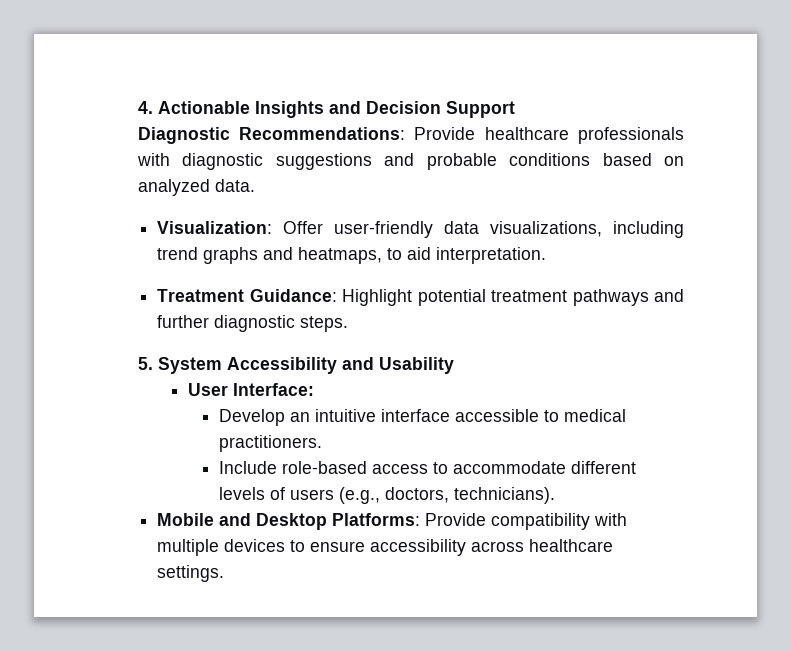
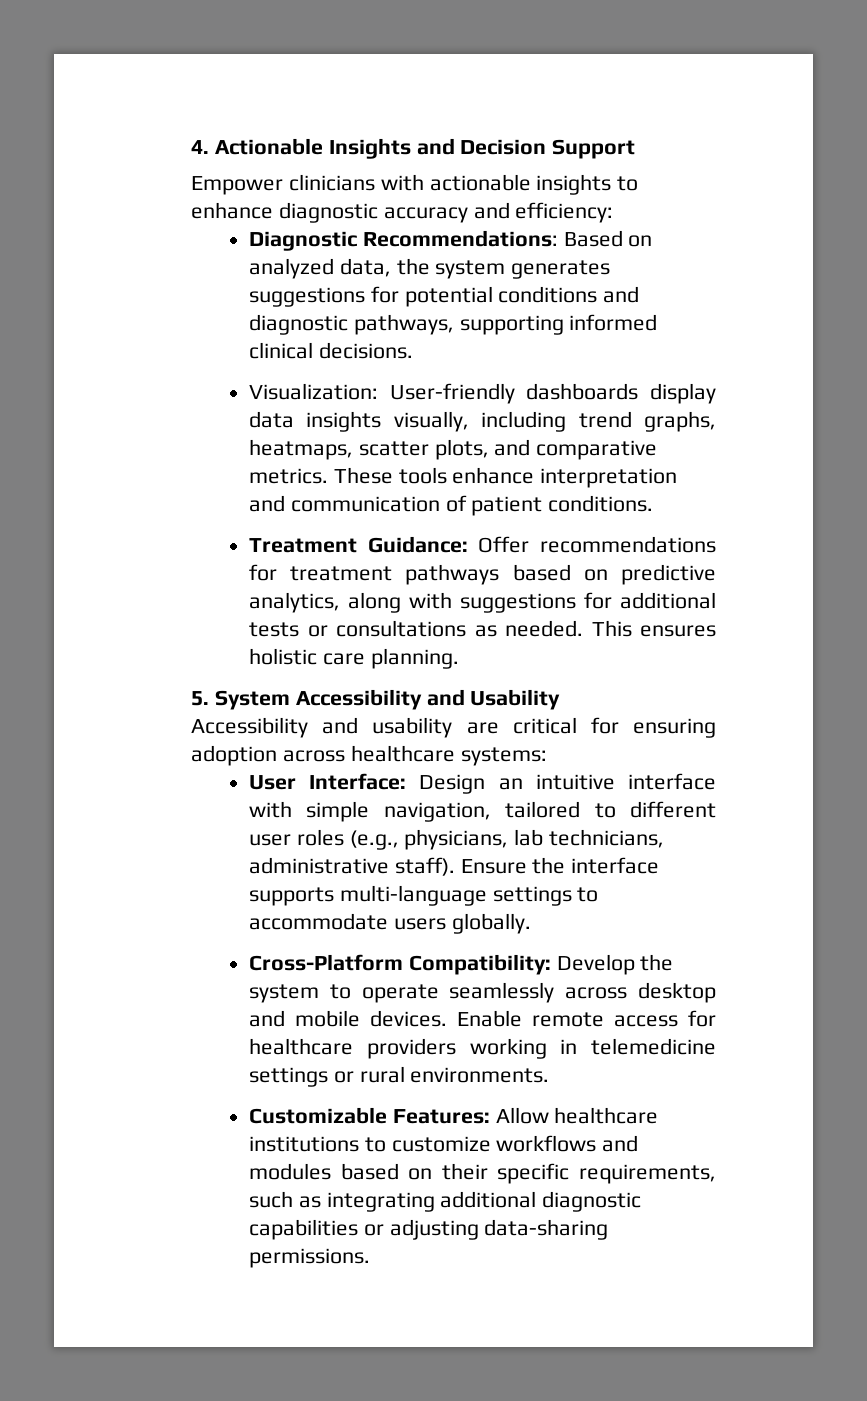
[137,127,684,144] [136,153,685,170] [137,179,255,196] [157,221,685,238] [157,247,547,264] [157,289,684,306] [157,315,349,332] Diagnostic Recommendations: Provide healthcare professionals with diagnostic suggestions and probable conditions based on analyzed data. // Visualization: Offer user-friendly data visualizations, including trend graphs and heatmaps, to aid interpretation. // Treatment Guidance: Highlight potential treatment pathways and further diagnostic steps. -> [191,174,639,195] [191,202,614,223] [249,230,653,251] [249,258,611,279] [249,286,640,307] [249,314,658,335] [249,342,413,359] [249,383,716,404] [249,411,716,432] [249,439,658,460] [249,467,678,488] [249,495,654,516] [249,536,716,553] [249,564,716,585] [249,592,716,613] [249,620,716,637] [249,648,459,669] Empower clinicians with actionable insights to enhance diagnostic accuracy and efficiency: // Diagnostic Recommendations: Based on analyzed data, the system generates suggestions for potential conditions and diagnostic pathways, supporting informed clinical decisions. // Visualization: User-friendly dashboards display data insights visually, including trend graphs, heatmaps, scatter plots, and comparative metrics. These tools enhance interpretation and communication of patient conditions. // Treatment Guidance: Offer recommendations for treatment pathways based on predictive analytics, along with suggestions for additional tests or consultations as needed. This ensures holistic care planning.
(454, 365) none -> [191,717,716,738] [191,745,547,766] // Accessibility and usability are critical for ensuring adoption across healthcare systems:
[219,409,286,426] // Develop -> [419,774,486,794] Design
[455,409,627,422] [219,435,323,452] [219,461,637,474] [219,487,556,504] [157,513,628,530] [157,539,614,556] [157,565,225,582] accessible to medical practitioners. // Include role-based access to accommodate different levels of users (e.g., doctors, technicians). // Mobile and Desktop Platforms: Provide compatibility with multiple devices to ensure accessibility across healthcare settings. -> [249,801,716,822] [249,829,665,850] [249,857,660,876] [249,885,599,906] [249,913,531,934] [249,954,674,975] [249,982,716,1003] [249,1010,716,1027] [249,1038,716,1059] [249,1066,550,1087] [249,1107,659,1124] [249,1135,639,1152] [249,1163,716,1184] [249,1191,642,1212] [249,1219,609,1240] [249,1248,371,1268] with simple navigation, tailored to different user roles (e.g., physicians, lab technicians, administrative staff). Ensure the interface supports multi-language settings to accommodate users globally. // Cross-Platform Compatibility: Develop the system to operate seamlessly across desktop and mobile devices. Enable remote access for healthcare providers working in telemedicine settings or rural environments. // Customizable Features: Allow healthcare institutions to customize workflows and modules based on their specific requirements, such as integrating additional diagnostic capabilities or adjusting data-sharing permissions.

